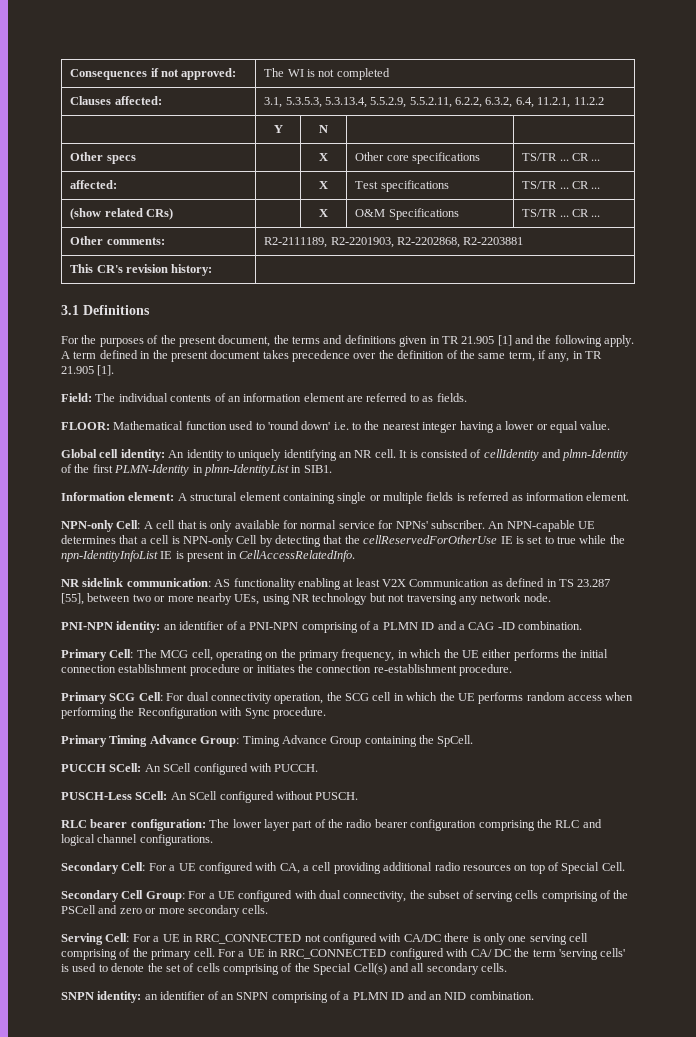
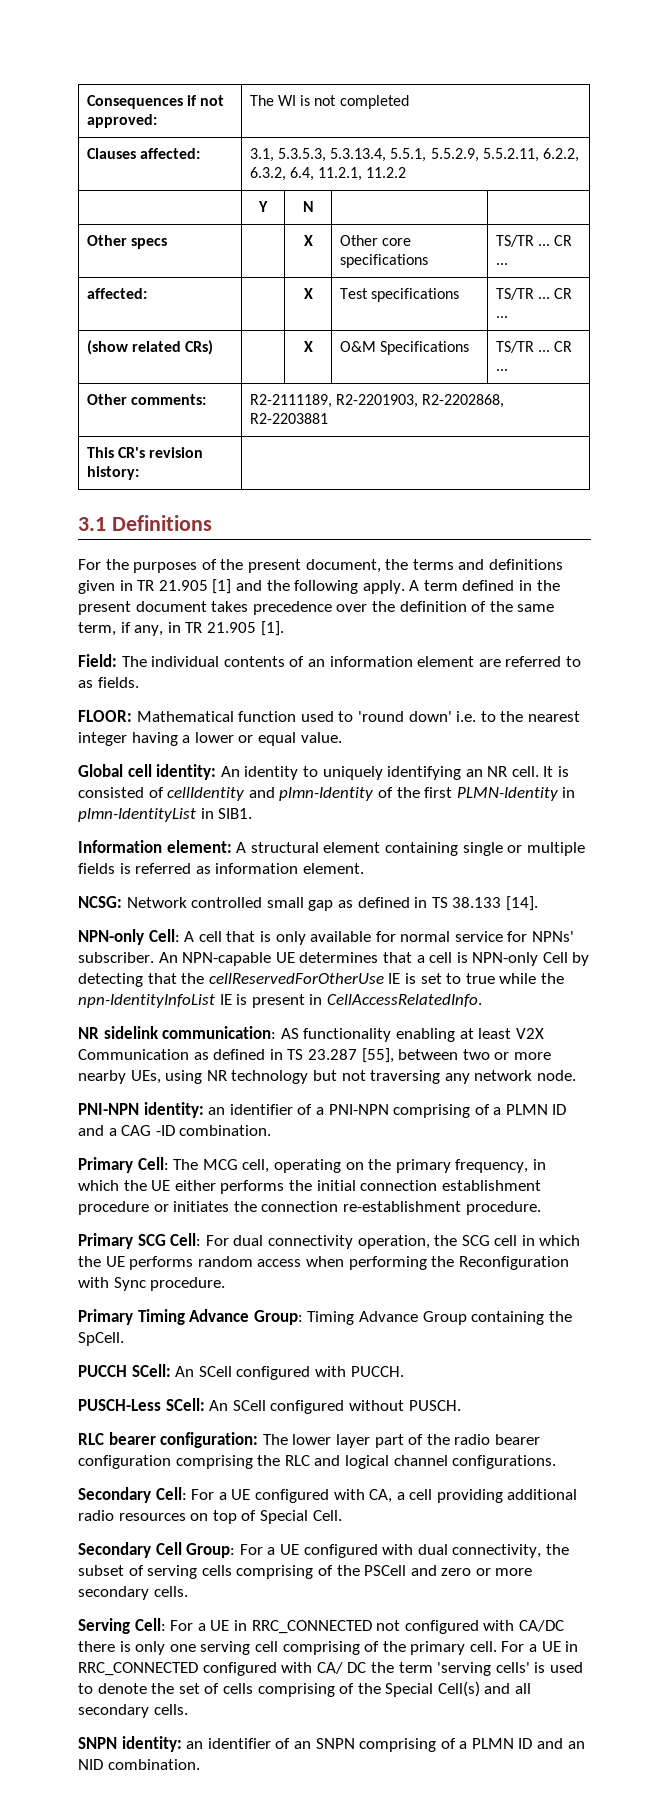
(367, 102) none -> [390,148,427,162] 5.5.1,
(630, 496) none -> [78,896,538,911] // NCSG: Network controlled small gap as defined in TS 38.133 [14].

